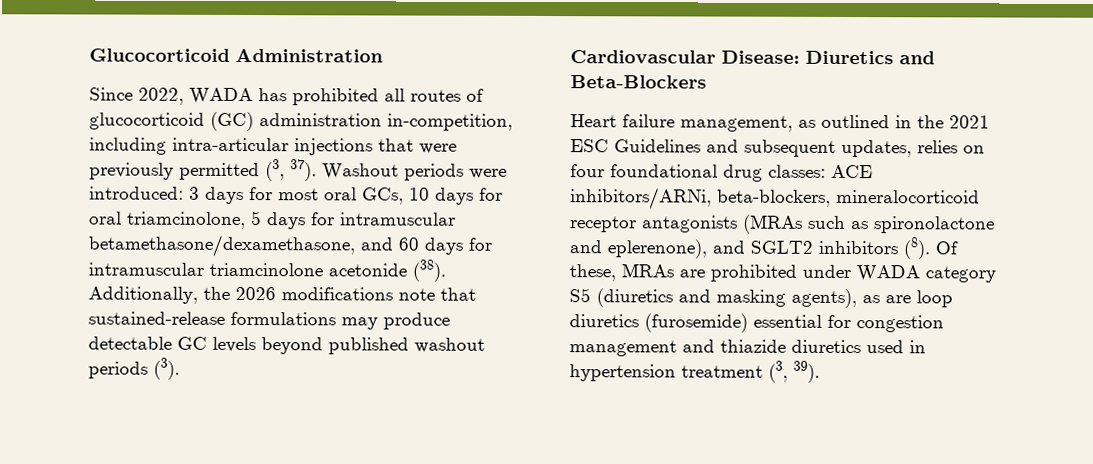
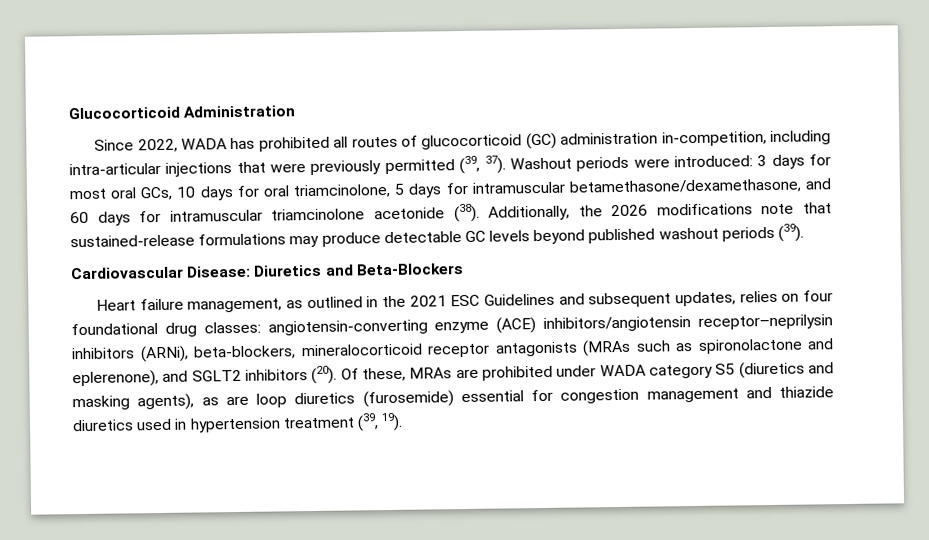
[265,159,285,182] (3, -> [459,155,481,175] (39,
[153,357,180,380] (3). -> [778,223,805,242] (39).
[831,164,873,179] [570,187,712,210] ACE inhibitors/ARNi, -> [267,314,833,336] [71,345,189,363] angiotensin-converting enzyme (ACE) inhibitors/angiotensin receptor–neprilysin inhibitors (ARNi),
[903,237,930,260] (8). -> [311,365,338,385] (20).
[768,360,820,383] (3, 39). -> [356,412,404,432] (39, 19).

